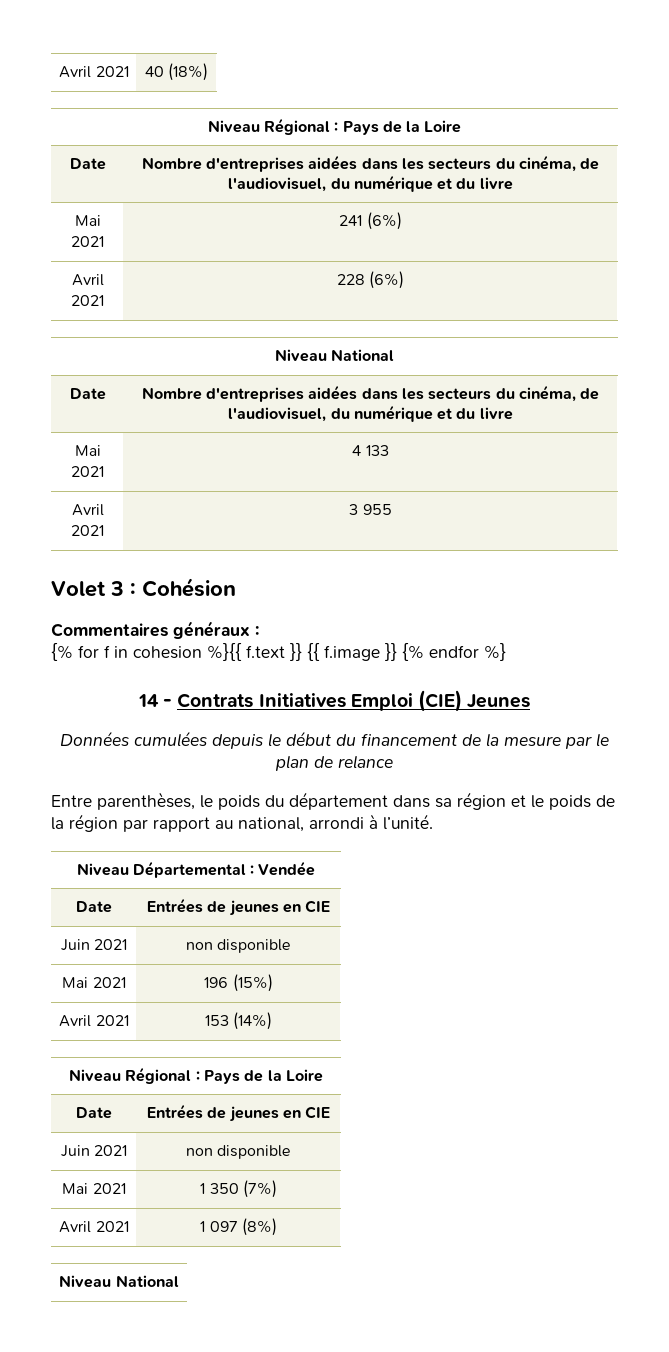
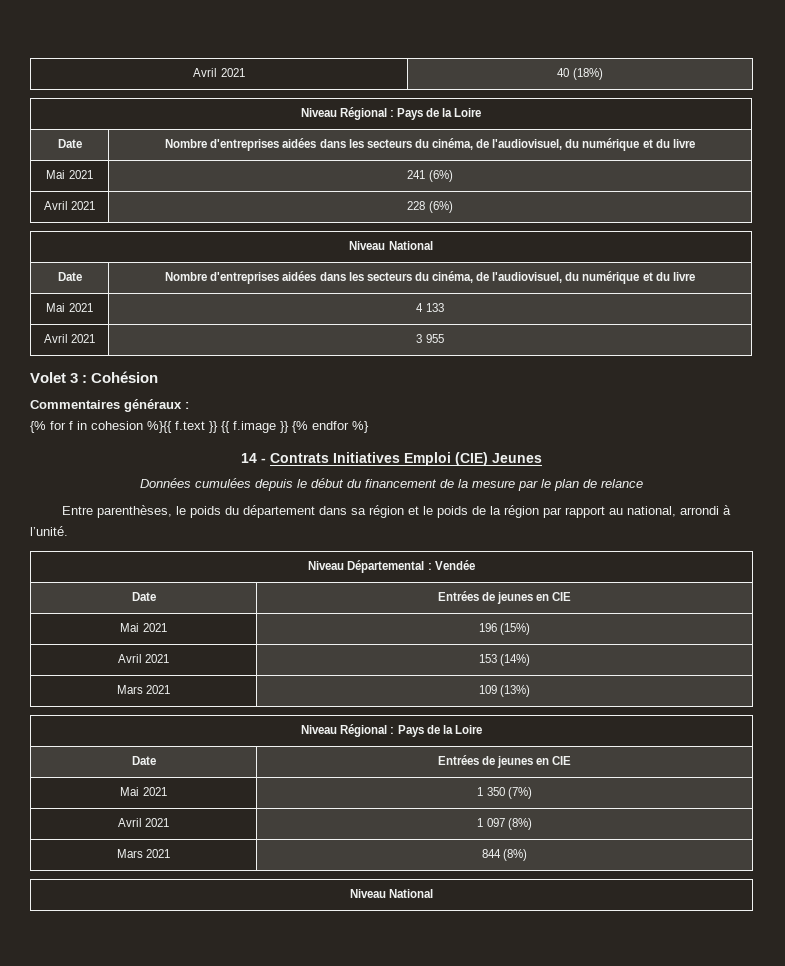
[60,939,128,951] [185,939,292,953] // Juin 2021 | non disponible -> (572, 596) none
(273, 1021) none -> [116,685,171,694] [478,685,531,697] // Mars 2021 | 109 (13%)
[60,1145,128,1157] [185,1145,292,1159] // Juin 2021 | non disponible -> (572, 760) none
(277, 1227) none -> [116,849,171,858] [481,849,528,861] // Mars 2021 | 844 (8%)

